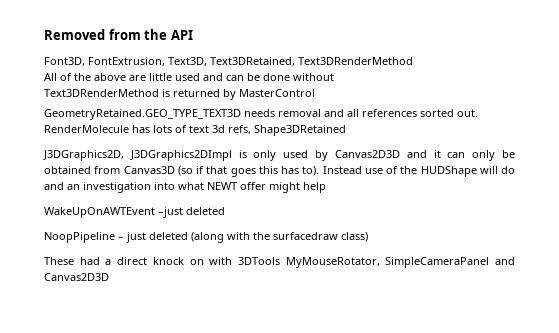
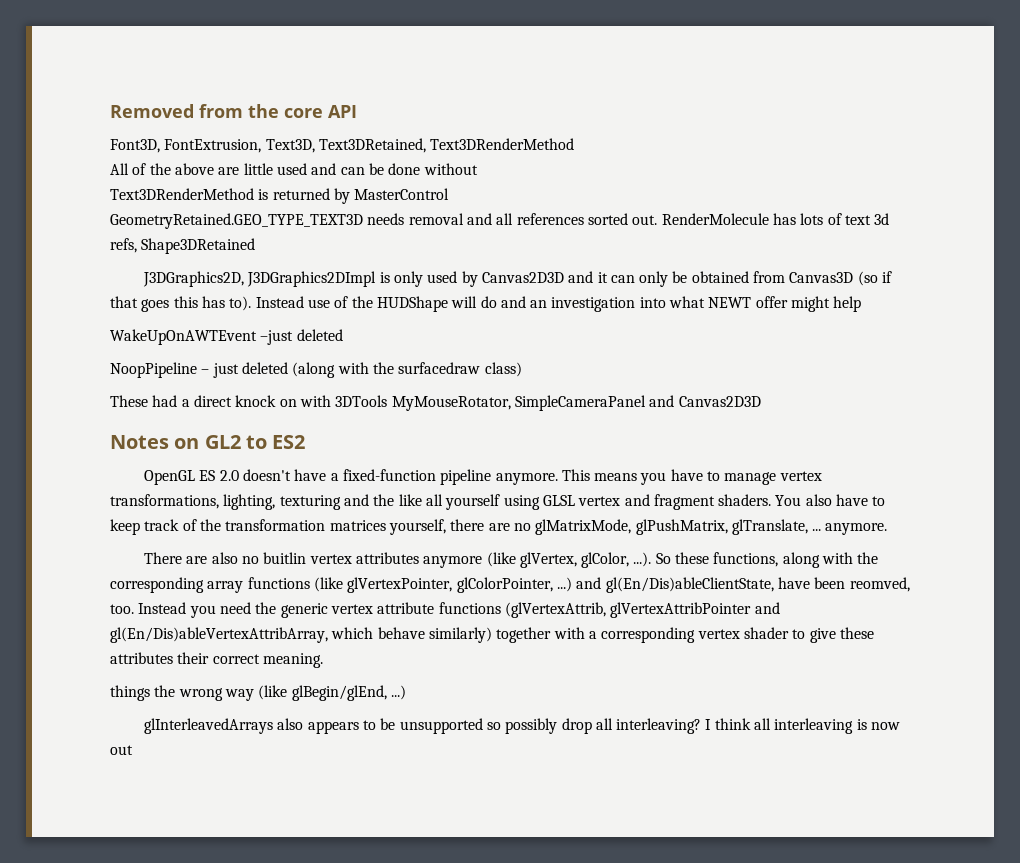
(168, 34) none -> [284,108,323,118] core
(109, 277) none -> [110,435,306,449] [143,469,822,485] [110,494,886,510] [110,519,888,535] [143,552,879,568] [110,577,910,593] [110,602,780,618] [110,627,874,643] [110,652,323,668] [110,685,406,701] [143,718,901,734] [110,745,133,755] // Notes on GL2 to ES2 // OpenGL ES 2.0 doesn't have a fixed-function pipeline anymore. This means you have to manage vertex transformations, lighting, texturing and the like all yourself using GLSL vertex and fragment shaders. You also have to keep track of the transformation matrices yourself, there are no glMatrixMode, glPushMatrix, glTranslate, ... anymore. // There are also no buitlin vertex attributes anymore (like glVertex, glColor, ...). So these functions, along with the corresponding array functions (like glVertexPointer, glColorPointer, ...) and gl(En/Dis)ableClientState, have been reomved, too. Instead you need the generic vertex attribute functions (glVertexAttrib, glVertexAttribPointer and gl(En/Dis)ableVertexAttribArray, which behave similarly) together with a corresponding vertex shader to give these attributes their correct meaning. // things the wrong way (like glBegin/glEnd, ...) // glInterleavedArrays also appears to be unsupported so possibly drop all interleaving? I think all interleaving is now out

